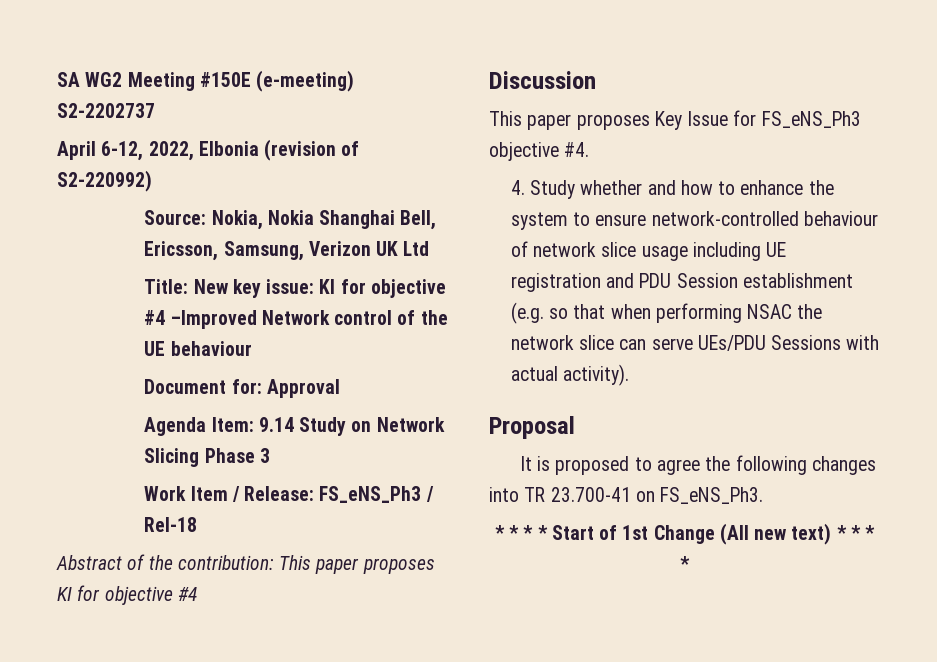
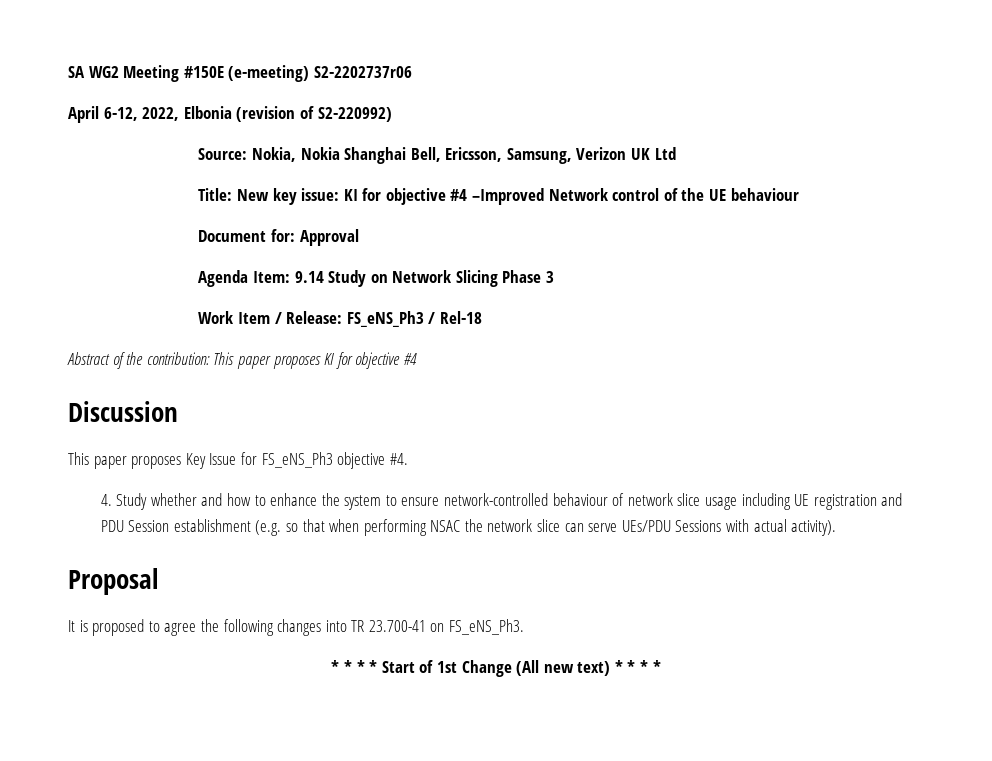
[57,103,155,118] S2-2202737 -> [313,66,412,78] S2-2202737r06

